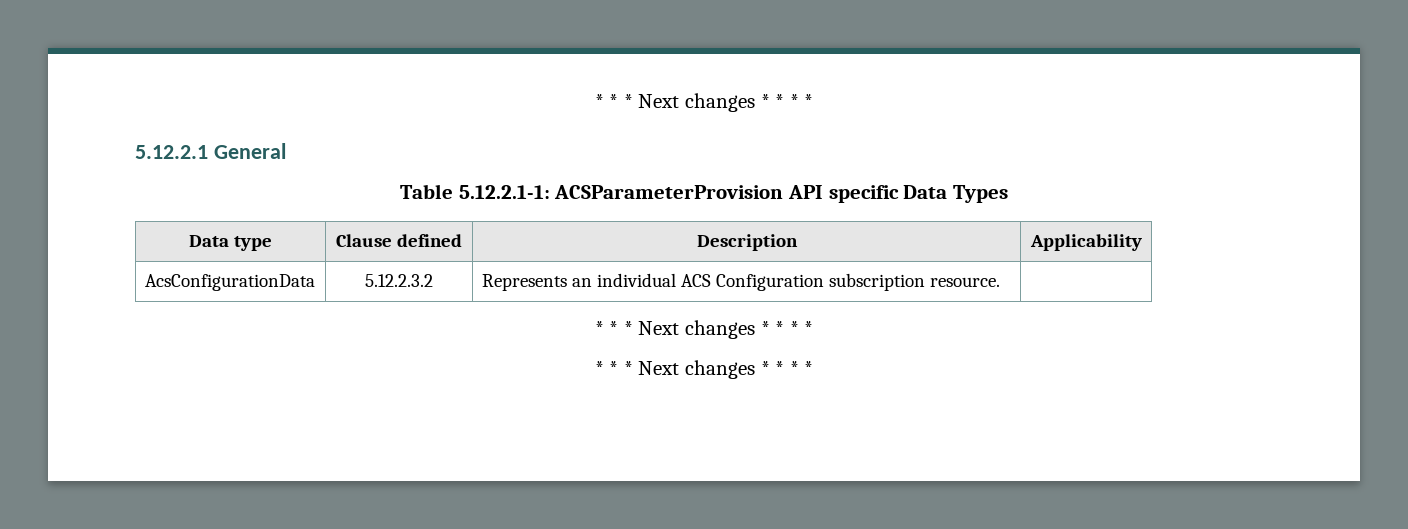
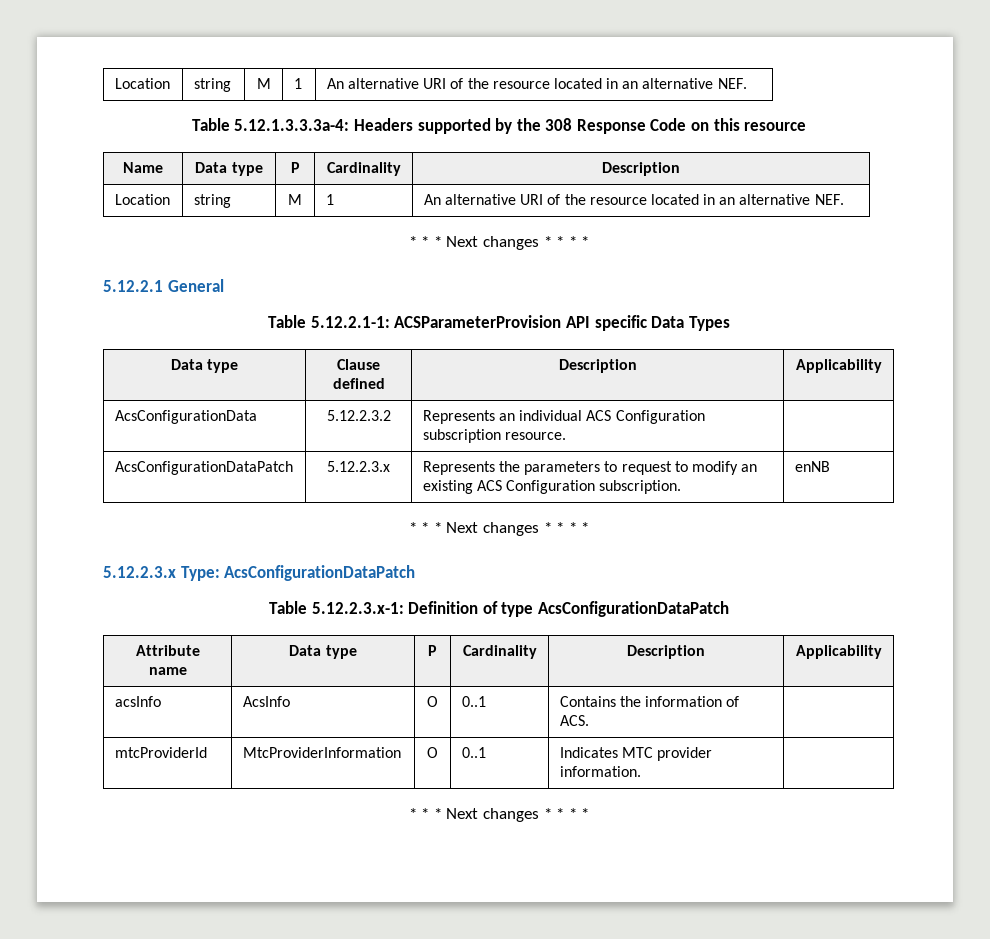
(594, 101) none -> [114,78,170,89] [193,78,231,92] [256,78,271,89] [293,78,302,89] [326,78,747,89] [191,118,807,134] [123,162,163,173] [195,162,263,176] [290,162,300,173] [326,162,401,176] [602,162,680,176] [114,194,170,205] [193,194,231,208] [288,194,302,205] [325,194,334,205] [423,194,844,205] Location | string | M | 1 | An alternative URI of the resource located in an alternative NEF. // Table 5.12.1.3.3.3a-4: Headers supported by the 308 Response Code on this resource // Name | Data type | P | Cardinality | Description // Location | string | M | 1 | An alternative URI of the resource located in an alternative NEF. //
[594,320,814,339] // * * * Next changes * * * * -> [114,461,293,475] [327,461,390,472] [422,461,758,475] [422,480,682,494] [794,461,830,472] [408,522,590,536] [103,565,416,581] [269,601,729,617] [135,645,200,656] [148,667,187,675] [289,645,357,659] [428,645,437,656] [462,645,537,659] [627,645,705,659] [795,645,882,659] [114,696,161,707] [242,696,290,707] [427,696,438,707] [461,696,486,707] [559,696,740,707] [559,715,589,726] [114,747,207,758] [242,747,401,758] [427,747,438,758] [461,747,486,758] [559,747,713,761] [559,766,641,777] // AcsConfigurationDataPatch | 5.12.2.3.x | Represents the parameters to request to modify an existing ACS Configuration subscription. | enNB // * * * Next changes * * * * // 5.12.2.3.x Type: AcsConfigurationDataPatch // Table 5.12.2.3.x-1: Definition of type AcsConfigurationDataPatch // Attribute name | Data type | P | Cardinality | Description | Applicability // acsInfo | AcsInfo | O | 0..1 | Contains the information of ACS. | // mtcProviderId | MtcProviderInformation | O | 0..1 | Indicates MTC provider information. |

